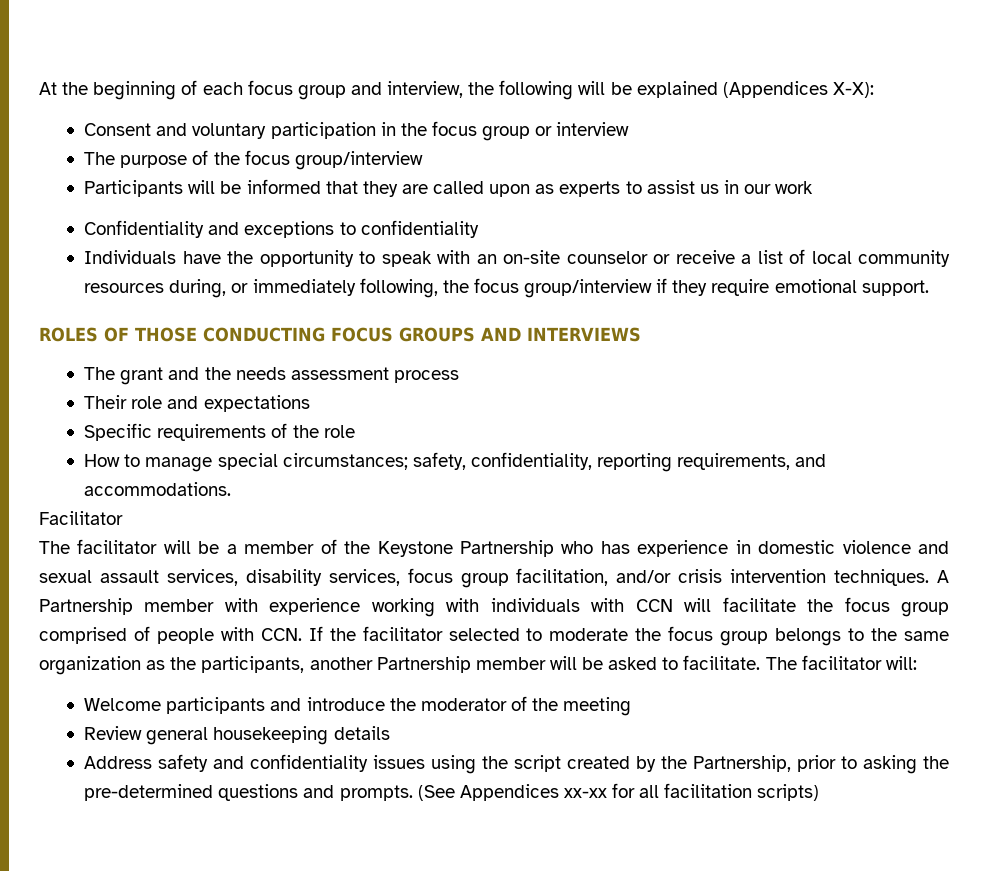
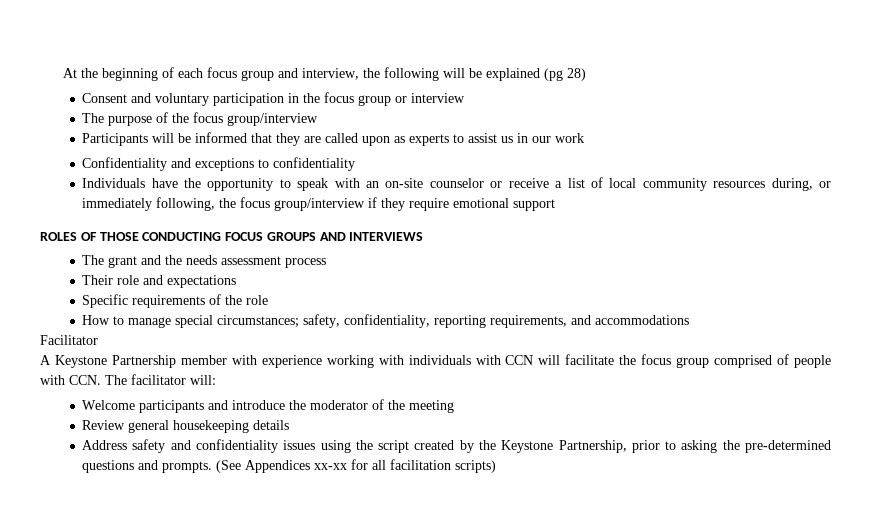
[722,81,874,98] (Appendices X-X): -> [544,68,587,81] (pg 28)
[861,280,929,296] support. -> [513,199,556,211] support
[84,482,232,496] accommodations. -> [595,315,690,325] accommodations
[39,539,949,557] [39,568,949,588] The facilitator will be a member of the Keystone Partnership who has experience in domestic violence and sexual assault services, disability services, focus group facilitation, and/or crisis intervention techniques. A -> [40,355,107,368] A Keystone
[308,626,950,646] [39,655,761,675] If the facilitator selected to moderate the focus group belongs to the same organization as the participants, another Partnership member will be asked to facilitate. -> (101, 380) none
(688, 762) none -> [501,440,554,453] Keystone

